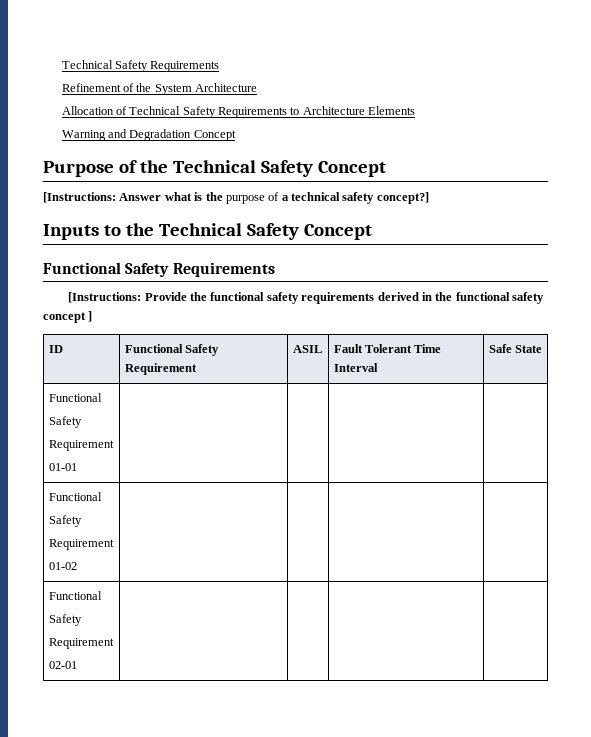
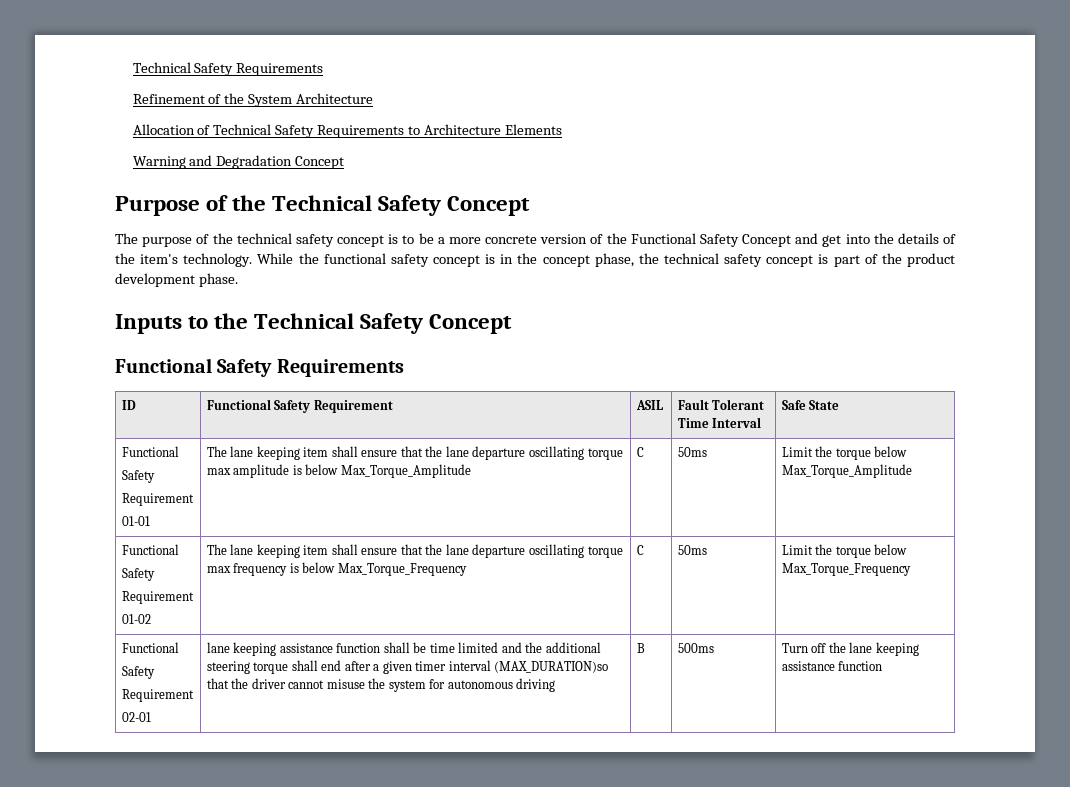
[43,192,223,203] [Instructions: Answer what is the -> [115,233,138,244] The
[281,192,429,204] a technical safety concept?] -> [212,233,956,247] [115,253,955,267] [115,273,238,287] the technical safety concept is to be a more concrete version of the Functional Safety Concept and get into the details of the item's technology. While the functional safety concept is in the concept phase, the technical safety concept is part of the product development phase.
[68,292,545,304] [43,311,93,323] // [Instructions: Provide the functional safety requirements derived in the functional safety concept ] -> (404, 368) none
[48,492,102,501] [48,515,82,527] [48,539,114,550] [48,562,77,570] [48,591,102,600] [48,614,82,626] [48,638,114,649] [48,661,77,669] | | | // Functional // Safety // Requirement // 01-02 | | | | // Functional // Safety // Requirement // 02-01 | | | | -> [206,446,623,460] [206,464,471,478] [636,447,644,457] [677,447,707,457] [781,446,908,460] [781,464,912,478] [121,544,179,555] [121,568,155,581] [121,591,194,604] [121,614,151,624] [206,544,623,558] [206,562,467,576] [636,545,644,555] [677,545,707,555] [781,544,908,558] [781,563,911,576] [121,642,179,653] [121,666,155,679] [121,689,194,702] [121,712,151,722] [206,642,601,656] [206,660,609,674] [206,678,556,692] [636,643,645,653] [677,643,714,653] [781,642,919,656] [781,661,883,671] The lane keeping item shall ensure that the lane departure oscillating torque max amplitude is below Max_Torque_Amplitude | C | 50ms | Limit the torque below Max_Torque_Amplitude // Functional // Safety // Requirement // 01-02 | The lane keeping item shall ensure that the lane departure oscillating torque max frequency is below Max_Torque_Frequency | C | 50ms | Limit the torque below Max_Torque_Frequency // Functional // Safety // Requirement // 02-01 | lane keeping assistance function shall be time limited and the additional steering torque shall end after a given timer interval (MAX_DURATION)so that the driver cannot misuse the system for autonomous driving | B | 500ms | Turn off the lane keeping assistance function

